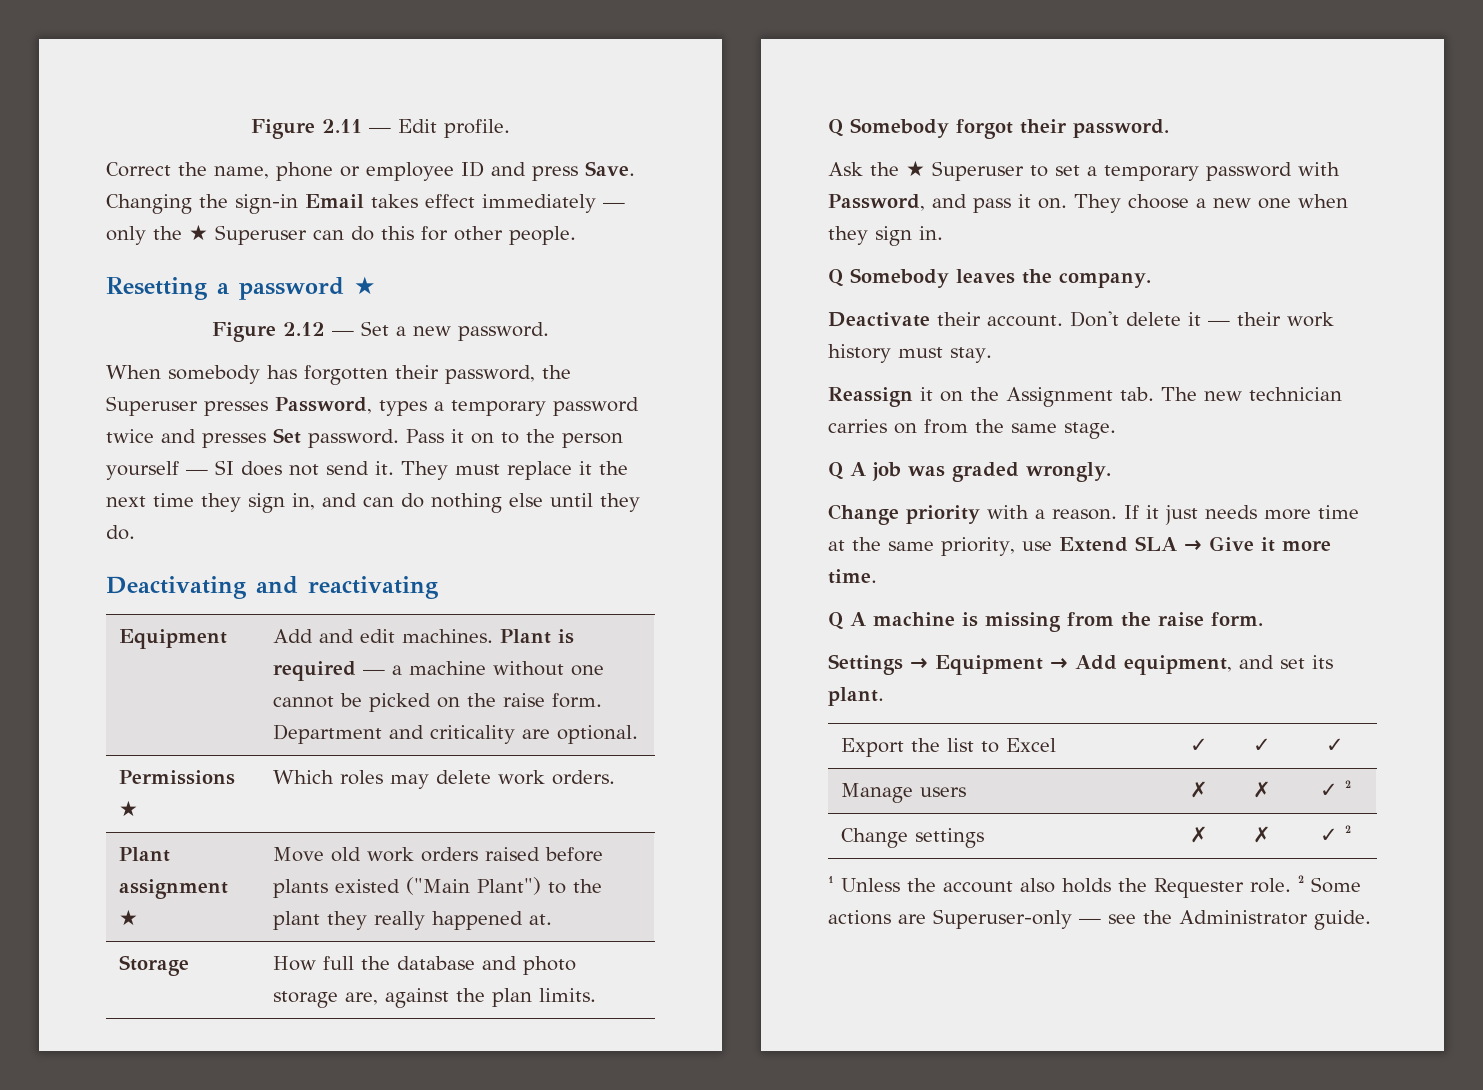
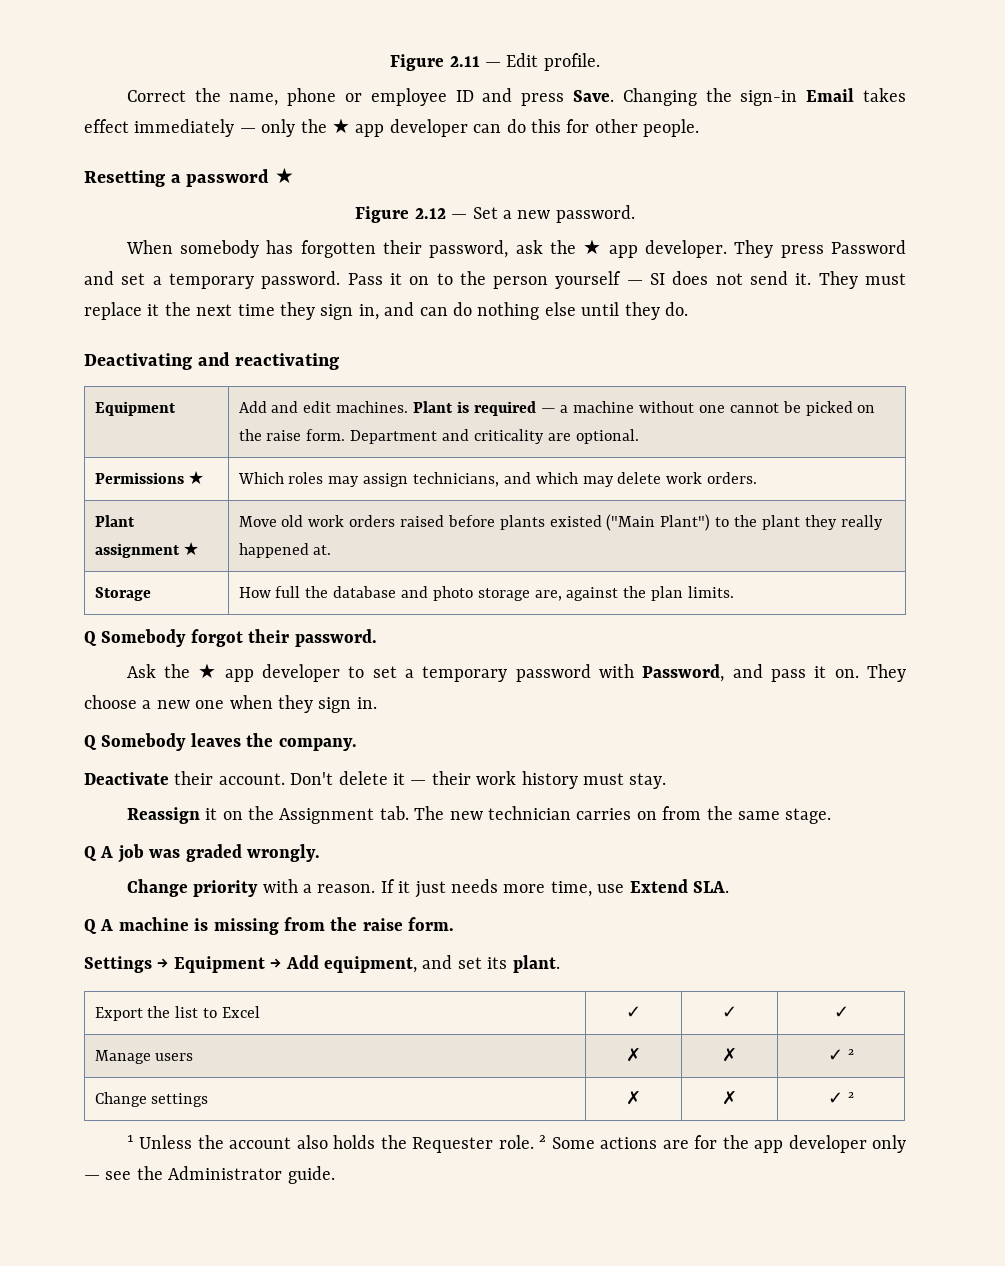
[215,225,307,245] Superuser -> [355,119,468,137] app developer
[542,365,571,379] [106,396,639,416] [106,428,301,448] the Superuser presses Password, types a temporary password twice and presses Set -> [515,239,907,258] [84,271,254,289] ask the ★ app developer. They press Password and set a temporary
(430, 781) none -> [363,472,614,487] assign technicians, and which may
[932,161,1024,181] Superuser -> [224,664,341,682] app developer
[1318,505,1359,519] [828,536,1331,556] [828,569,877,584] time at the same priority, use Extend SLA → Give it more time. -> [550,879,729,897] time, use Extend SLA.
[933,909,1072,929] Superuser-only -> [694,1135,907,1153] for the app developer only

